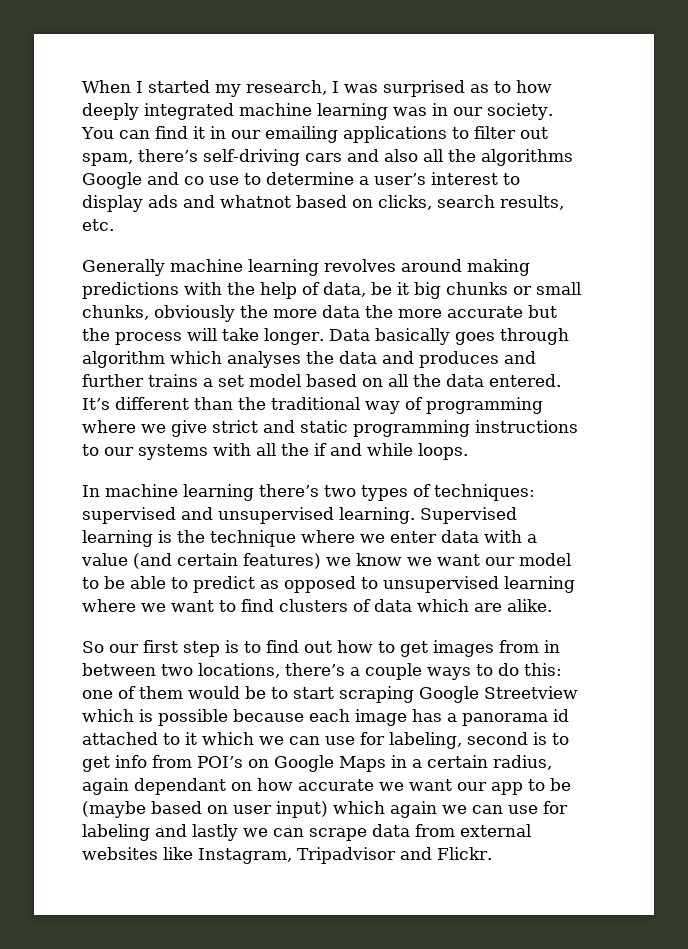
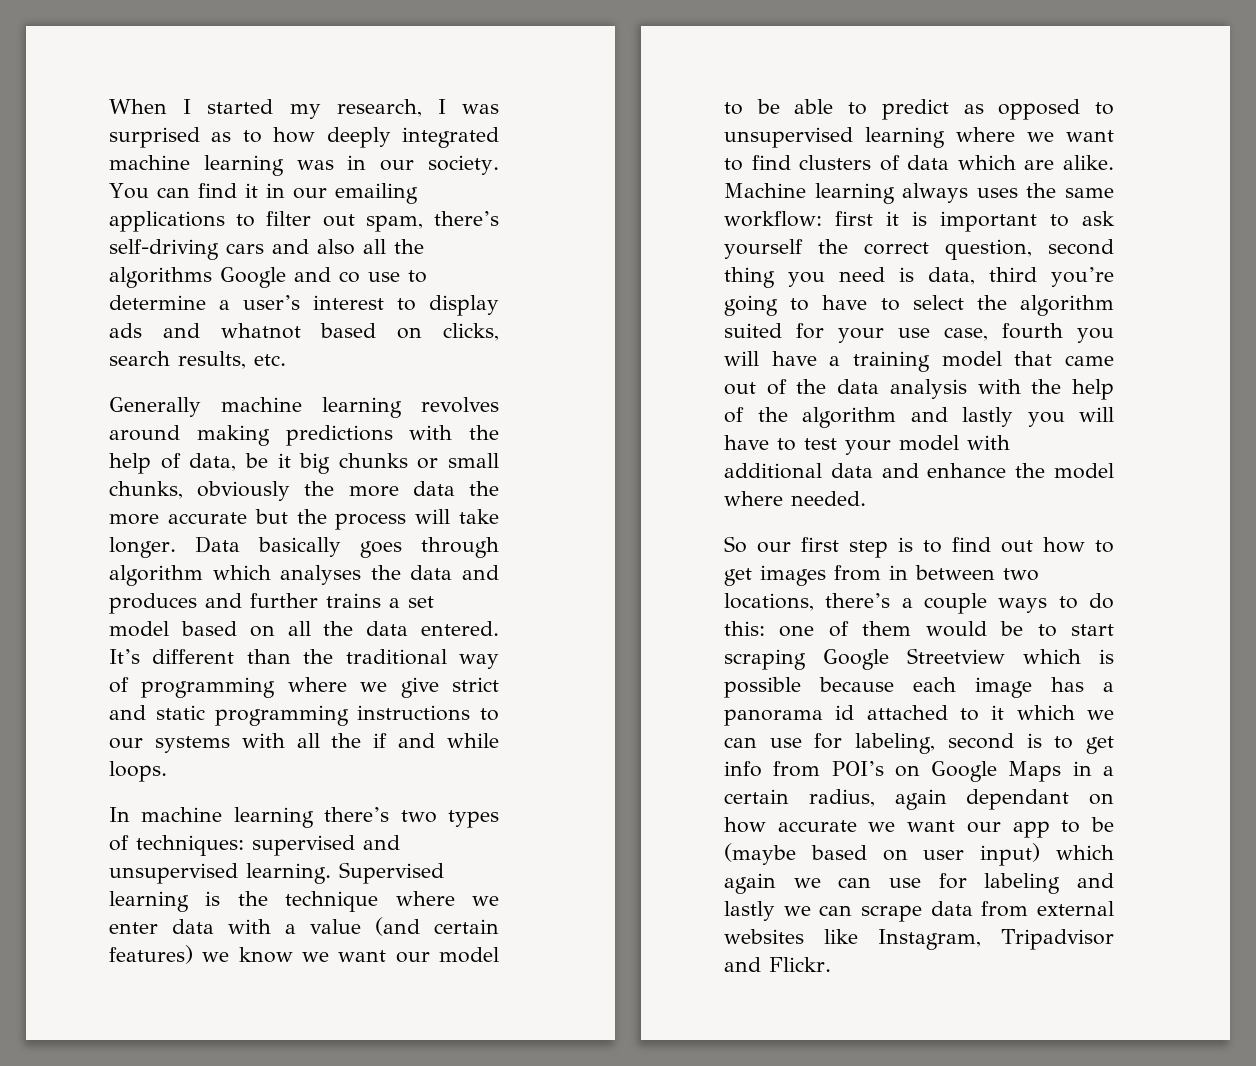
(552, 605) none -> [724,183,1114,204] [724,211,1115,232] [724,239,1114,260] [724,267,1114,288] [724,295,1114,316] [724,323,1114,343] [724,351,1114,372] [724,379,1114,400] [724,407,1114,428] [724,435,1010,455] [724,463,1114,479] [724,491,866,506] Machine learning always uses the same workflow: first it is important to ask yourself the correct question, second thing you need is data, third you’re going to have to select the algorithm suited for your use case, fourth you will have a training model that came out of the data analysis with the help of the algorithm and lastly you will have to test your model with additional data and enhance the model where needed.

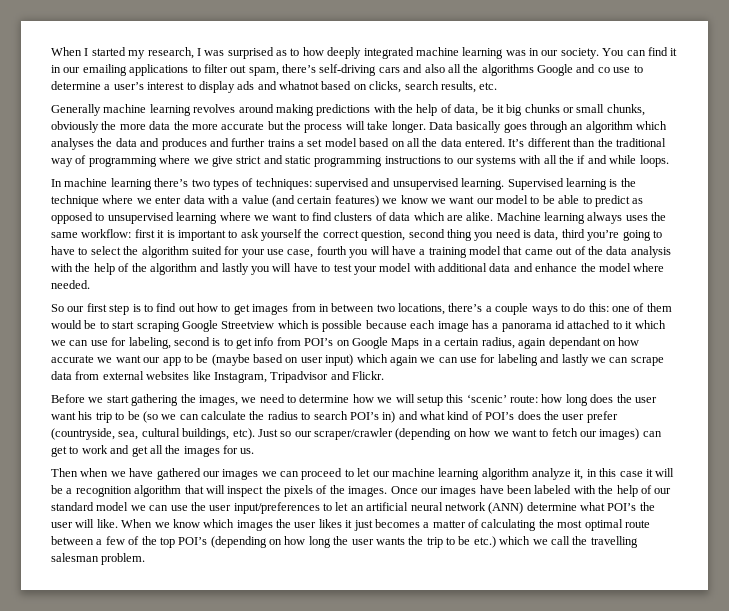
(499, 547) none -> [570,124,584,130] an
(831, 964) none -> [51,394,657,406] [51,411,618,423] [51,428,662,440] [51,445,255,457] [51,468,675,480] [51,485,672,497] [51,502,655,514] [51,519,650,531] [51,536,638,548] [51,553,146,565] // Before we start gathering the images, we need to determine how we will setup this ‘scenic’ route: how long does the user want his trip to be (so we can calculate the radius to search POI’s in) and what kind of POI’s does the user prefer (countryside, sea, cultural buildings, etc). Just so our scraper/crawler (depending on how we want to fetch our images) can get to work and get all the images for us. // Then when we have gathered our images we can proceed to let our machine learning algorithm analyze it, in this case it will be a recognition algorithm that will inspect the pixels of the images. Once our images have been labeled with the help of our standard model we can use the user input/preferences to let an artificial neural network (ANN) determine what POI’s the user will like. When we know which images the user likes it just becomes a matter of calculating the most optimal route between a few of the top POI’s (depending on how long the user wants the trip to be etc.) which we call the travelling salesman problem.

